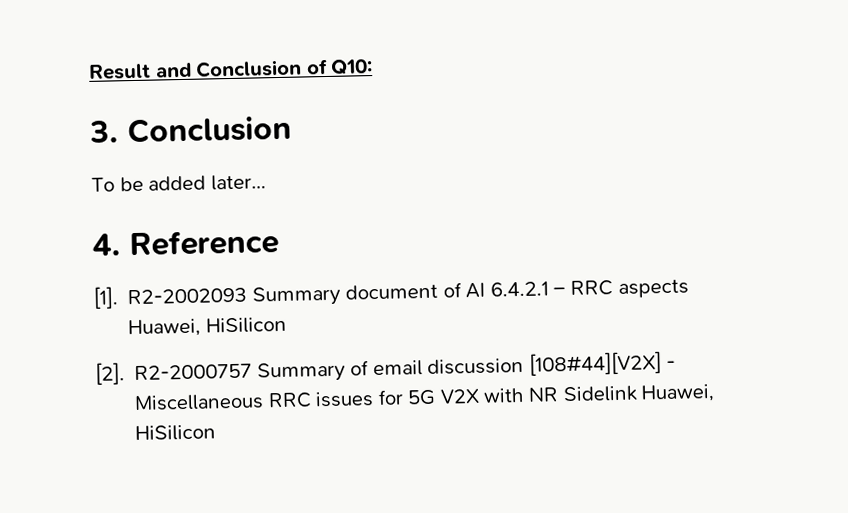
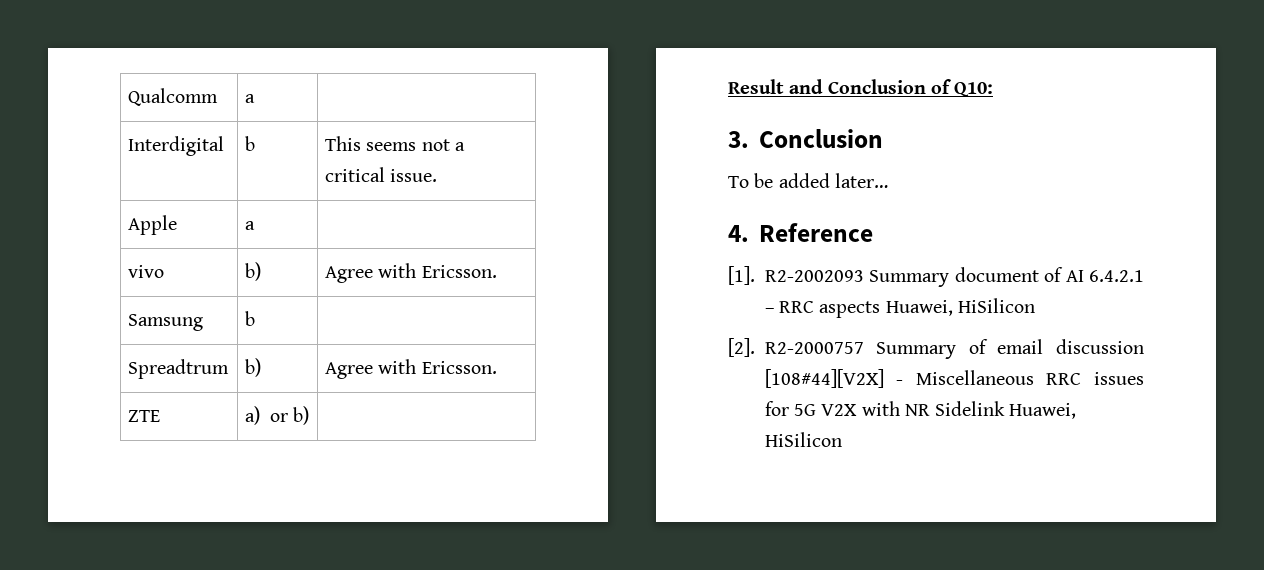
(88, 71) none -> [128,88,219,106] [245,94,256,103] [128,136,225,156] [245,136,256,151] [325,136,465,151] [325,167,438,182] [128,215,178,235] [245,221,256,230] [128,265,165,278] [245,262,262,281] [325,263,497,283] [128,314,204,331] [245,311,256,326] [128,359,230,379] [245,358,262,377] [325,359,497,379] [128,410,161,422] [245,406,310,425] Qualcomm | a | // Interdigital | b | This seems not a critical issue. // Apple | a | // vivo | b) | Agree with Ericsson. // Samsung | b | // Spreadtrum | b) | Agree with Ericsson. // ZTE | a) or b) | //

